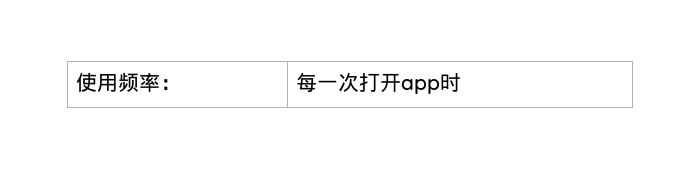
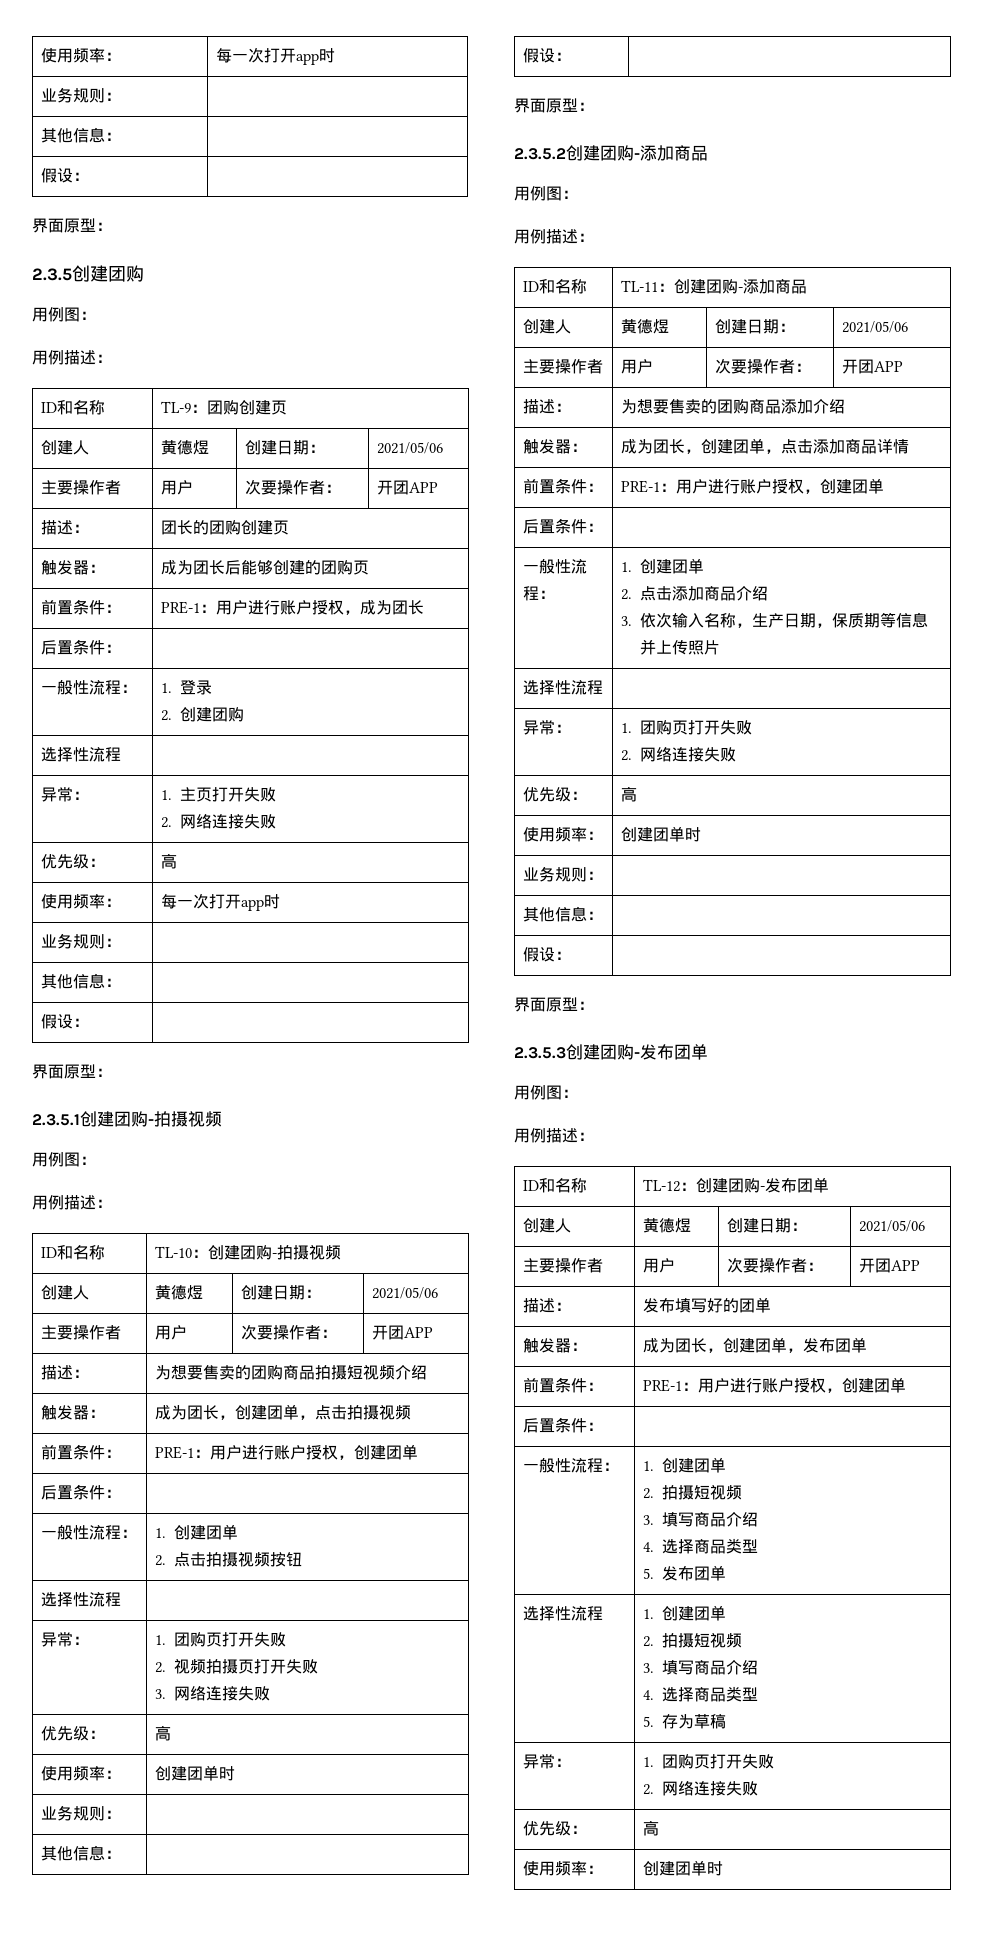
[76,72,182,92] [296,72,462,94] 使用频率： | 每一次打开app时 -> [40,48,121,63] [215,47,335,65] [40,87,121,103] [40,127,121,143] [40,168,89,183] [32,218,112,233] [32,265,144,282] [32,307,96,322] [32,350,112,365] [40,400,105,415] [160,400,287,415] [40,440,89,455] [160,440,209,455] [244,440,325,455] [376,442,443,454] [40,480,121,495] [160,480,193,495] [244,479,341,495] [376,480,438,495] [40,520,89,535] [160,520,289,535] [40,560,105,575] [160,560,369,575] [40,599,121,615] [160,600,424,615] [40,639,121,655] [40,679,137,695] [160,680,212,695] [160,707,244,722] [40,747,121,762] [40,787,89,802] [160,787,276,802] [160,814,276,829] [40,854,105,869] [160,853,177,869] [40,894,121,909] [160,893,280,911] [40,933,121,949] [40,973,121,989] [40,1014,89,1029] [32,1064,112,1079] [32,1111,222,1127] [32,1152,96,1167] [32,1195,112,1210] [40,1245,105,1260] [154,1244,341,1260] [40,1285,89,1300] [154,1285,203,1300] [240,1285,321,1300] [371,1287,438,1299] [40,1325,121,1340] [154,1325,187,1340] [240,1324,337,1340] [371,1325,433,1340] [40,1365,89,1380] [154,1364,427,1380] [40,1405,105,1420] [154,1404,411,1420] [40,1444,121,1460] [154,1444,418,1460] [40,1484,121,1500] [40,1524,137,1540] [154,1524,238,1540] [154,1551,302,1567] [40,1592,121,1607] [40,1632,89,1647] [154,1632,286,1647] [154,1658,318,1674] [154,1686,270,1701] [40,1726,105,1741] [154,1725,171,1741] [40,1766,121,1781] [154,1765,235,1781] [40,1805,121,1821] [40,1845,121,1861] [522,48,571,63] [514,98,594,113] [514,145,708,161] [514,186,578,201] [514,229,594,244] [522,279,587,294] [620,279,807,294] [522,319,571,334] [620,319,669,334] [714,319,795,334] [841,321,908,333] [522,359,603,374] [620,359,653,374] [714,358,811,374] [841,359,903,374] [522,399,571,414] [620,398,845,414] [522,439,587,454] [620,438,909,454] [522,478,603,494] [620,478,884,494] [522,518,603,534] [522,558,587,574] [522,586,555,601] [620,558,704,574] [620,586,768,601] [620,612,928,628] [639,639,720,655] [522,680,603,695] [522,720,571,735] [620,720,752,735] [620,747,736,762] [522,787,587,802] [620,786,637,802] [522,827,603,842] [620,826,701,842] [522,866,603,882] [522,906,603,922] [522,947,571,962] [514,997,594,1012] [514,1044,708,1060] [514,1085,578,1100] [514,1128,594,1143] [522,1178,587,1193] [642,1177,829,1193] [522,1218,571,1233] [642,1218,691,1233] [726,1218,807,1233] [858,1220,925,1232] [522,1258,603,1273] [642,1258,675,1273] [726,1257,823,1273] [858,1258,920,1273] [522,1298,571,1313] [642,1297,771,1313] [522,1338,587,1353] [642,1337,867,1353] [522,1377,603,1393] [642,1377,906,1393] [522,1417,603,1433] [522,1457,619,1473] [642,1457,726,1473] [642,1484,742,1500] [642,1512,758,1527] [642,1538,758,1554] [642,1565,726,1581] [522,1606,603,1621] [642,1605,726,1621] [642,1632,742,1648] [642,1660,758,1675] [642,1686,758,1702] [642,1714,726,1729] [522,1754,571,1769] [642,1754,774,1769] [642,1781,758,1796] [522,1821,587,1836] [642,1820,659,1836] [522,1861,603,1876] [642,1860,723,1876] 使用频率： | 每一次打开app时 // 业务规则： | // 其他信息： | // 假设： | // 界面原型： // 2.3.5创建团购 // 用例图： // 用例描述： // ID和名称 | TL-9：团购创建页 // 创建人 | 黄德煜 | 创建日期： | 2021/05/06 // 主要操作者 | 用户 | 次要操作者： | 开团APP // 描述： | 团长的团购创建页 // 触发器： | 成为团长后能够创建的团购页 // 前置条件： | PRE-1：用户进行账户授权，成为团长 // 后置条件： | // 一般性流程： | 1.登录 // 2.创建团购 // 选择性流程 | // 异常： | 1.主页打开失败 // 2.网络连接失败 // 优先级： | 高 // 使用频率： | 每一次打开app时 // 业务规则： | // 其他信息： | // 假设： | // 界面原型： // 2.3.5.1创建团购-拍摄视频 // 用例图： // 用例描述： // ID和名称 | TL-10：创建团购-拍摄视频 // 创建人 | 黄德煜 | 创建日期： | 2021/05/06 // 主要操作者 | 用户 | 次要操作者： | 开团APP // 描述： | 为想要售卖的团购商品拍摄短视频介绍 // 触发器： | 成为团长，创建团单，点击拍摄视频 // 前置条件： | PRE-1：用户进行账户授权，创建团单 // 后置条件： | // 一般性流程： | 1.创建团单 // 2.点击拍摄视频按钮 // 选择性流程 | // 异常： | 1.团购页打开失败 // 2.视频拍摄页打开失败 // 3.网络连接失败 // 优先级： | 高 // 使用频率： | 创建团单时 // 业务规则： | // 其他信息： | // 假设： | // 界面原型： // 2.3.5.2创建团购-添加商品 // 用例图： // 用例描述： // ID和名称 | TL-11：创建团购-添加商品 // 创建人 | 黄德煜 | 创建日期： | 2021/05/06 // 主要操作者 | 用户 | 次要操作者： | 开团APP // 描述： | 为想要售卖的团购商品添加介绍 // 触发器： | 成为团长，创建团单，点击添加商品详情 // 前置条件： | PRE-1：用户进行账户授权，创建团单 // 后置条件： | // 一般性流程： | 1.创建团单 // 2.点击添加商品介绍 // 3.依次输入名称，生产日期，保质期等信息并上传照片 // 选择性流程 | // 异常： | 1.团购页打开失败 // 2.网络连接失败 // 优先级： | 高 // 使用频率： | 创建团单时 // 业务规则： | // 其他信息： | // 假设： | // 界面原型： // 2.3.5.3创建团购-发布团单 // 用例图： // 用例描述： // ID和名称 | TL-12：创建团购-发布团单 // 创建人 | 黄德煜 | 创建日期： | 2021/05/06 // 主要操作者 | 用户 | 次要操作者： | 开团APP // 描述： | 发布填写好的团单 // 触发器： | 成为团长，创建团单，发布团单 // 前置条件： | PRE-1：用户进行账户授权，创建团单 // 后置条件： | // 一般性流程： | 1.创建团单 // 2.拍摄短视频 // 3.填写商品介绍 // 4.选择商品类型 // 5.发布团单 // 选择性流程 | 1.创建团单 // 2.拍摄短视频 // 3.填写商品介绍 // 4.选择商品类型 // 5.存为草稿 // 异常： | 1.团购页打开失败 // 2.网络连接失败 // 优先级： | 高 // 使用频率： | 创建团单时

